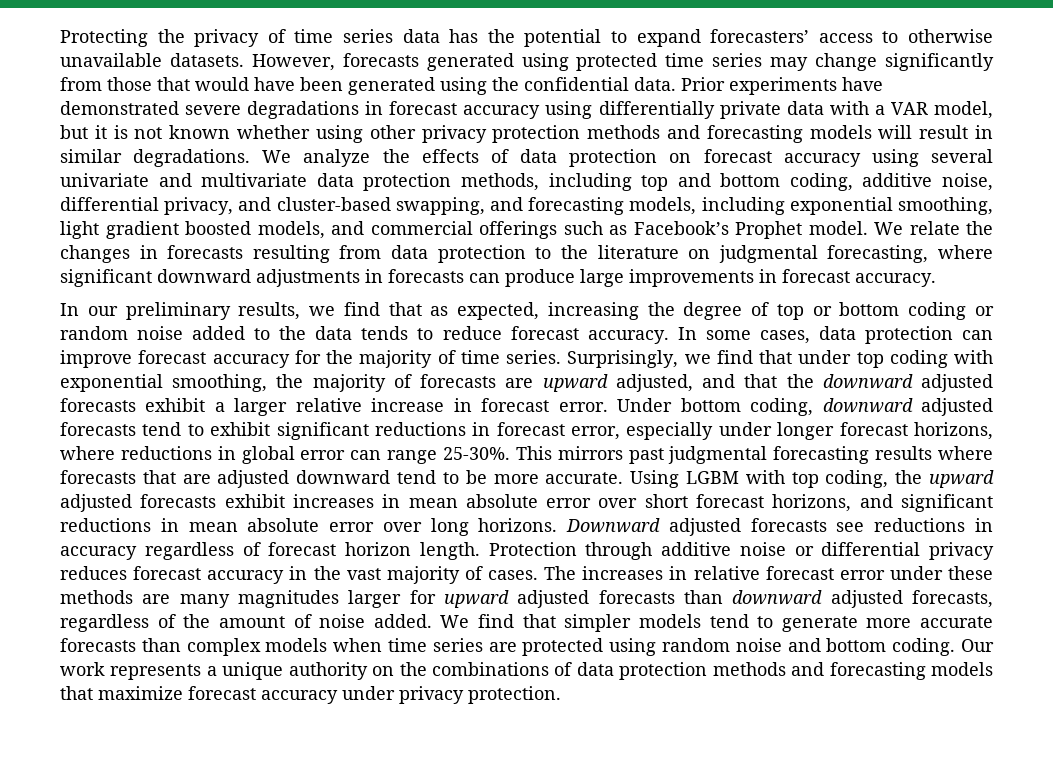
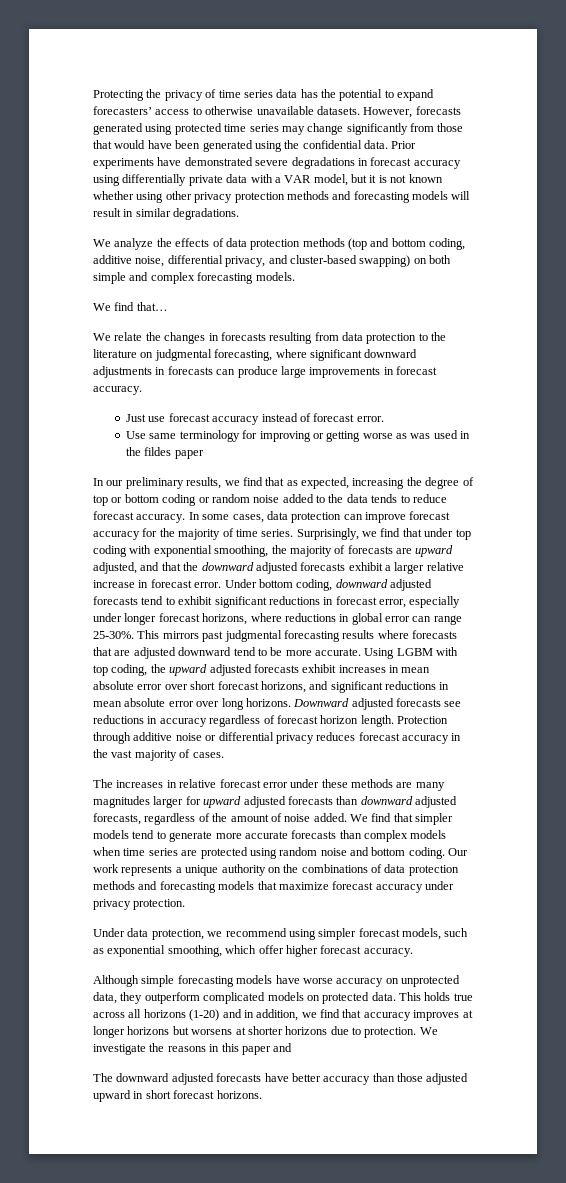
(251, 158) none -> (240, 214) //
[669,149,993,167] [60,173,669,191] on forecast accuracy using several univariate and multivariate data protection methods, including top -> [302,238,367,250] methods (top
[395,197,994,215] [60,221,868,239] swapping, and forecasting models, including exponential smoothing, light gradient boosted models, and commercial offerings such as Facebook’s Prophet model. -> [359,255,451,267] [93,272,295,284] [93,302,168,311] swapping) on both simple and complex forecasting models. // We find that… //
(936, 280) none -> [126,413,384,425] [126,430,471,442] [126,447,204,459] // Just use forecast accuracy instead of forecast error. // Use same terminology for improving or getting worse as was used in the fildes paper
(538, 575) none -> (224, 755) //
(561, 695) none -> [93,928,469,940] [93,945,413,957] [93,975,460,987] [93,992,473,1004] [93,1009,473,1021] [93,1026,438,1038] [93,1043,293,1055] [93,1073,469,1085] [93,1090,262,1102] // Under data protection, we recommend using simpler forecast models, such as exponential smoothing, which offer higher forecast accuracy. // Although simple forecasting models have worse accuracy on unprotected data, they outperform complicated models on protected data. This holds true across all horizons (1-20) and in addition, we find that accuracy improves at longer horizons but worsens at shorter horizons due to protection. We investigate the reasons in this paper and // The downward adjusted forecasts have better accuracy than those adjusted upward in short forecast horizons.

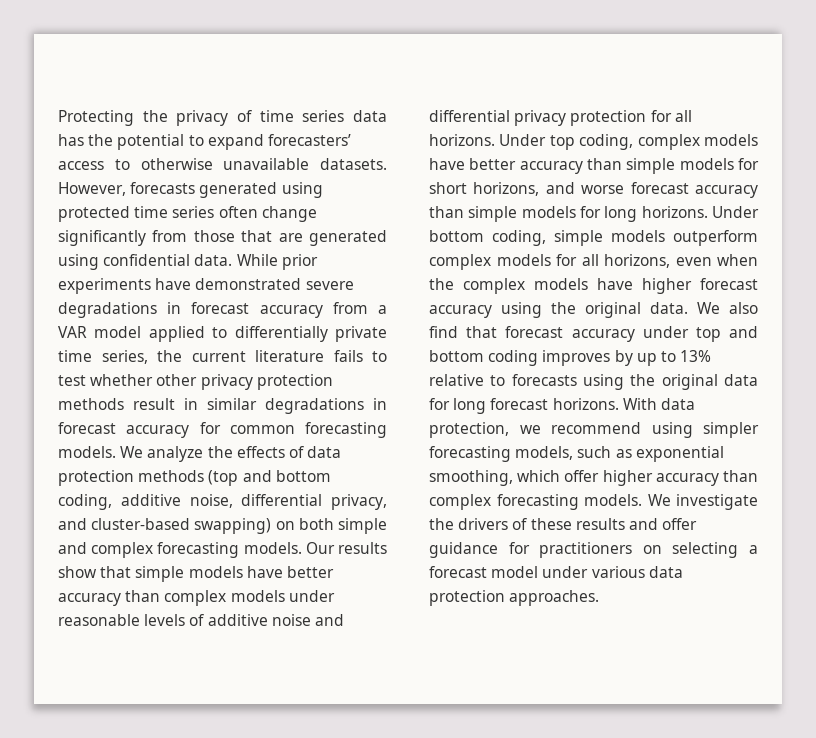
[281,126,305,135] may -> [218,206,258,218] often
[114,140,300,152] would have been generated using the -> [278,230,387,246] [58,254,99,270] are generated using
[391,141,417,149] Prior -> [236,254,318,270] While prior
[93,174,443,186] [93,191,471,203] [93,208,240,220] using differentially private data with a VAR model, but it is not known whether using other privacy protection methods and forecasting models will result in similar degradations. // -> [332,302,387,314] [58,326,387,342] [58,350,387,364] [58,374,333,390] [58,398,387,414] [58,422,387,438] [58,446,116,458] from a VAR model applied to differentially private time series, the current literature fails to test whether other privacy protection methods result in similar degradations in forecast accuracy for common forecasting models.
[93,302,168,311] [93,332,447,344] [93,349,418,361] [93,366,437,378] [93,386,142,395] [126,413,384,425] [126,430,471,442] [126,447,204,459] [93,477,474,489] [93,494,447,506] [93,511,451,523] [93,528,471,540] [93,545,454,557] [93,562,464,574] [93,579,432,591] [93,596,461,608] [93,613,462,625] [93,630,457,642] [93,647,459,659] [93,664,431,676] [93,681,450,693] [93,698,462,710] [93,715,448,727] [93,732,462,744] [93,749,224,761] [93,779,445,791] [93,796,457,808] [93,813,454,825] [93,830,447,842] [93,847,469,859] [93,864,459,876] [93,881,454,893] [93,899,186,910] [93,928,125,937] // We find that… // We relate the changes in forecasts resulting from data protection to the literature on judgmental forecasting, where significant downward adjustments in forecasts can produce large improvements in forecast accuracy. // Just use forecast accuracy instead of forecast error. // Use same terminology for improving or getting worse as was used in the fildes paper // In our preliminary results, we find that as expected, increasing the degree of top or bottom coding or random noise added to the data tends to reduce forecast accuracy. In some cases, data protection can improve forecast accuracy for the majority of time series. Surprisingly, we find that under top coding with exponential smoothing, the majority of forecasts are upward adjusted, and that the downward adjusted forecasts exhibit a larger relative increase in forecast error. Under bottom coding, downward adjusted forecasts tend to exhibit significant reductions in forecast error, especially under longer forecast horizons, where reductions in global error can range 25-30%. This mirrors past judgmental forecasting results where forecasts that are adjusted downward tend to be more accurate. Using LGBM with top coding, the upward adjusted forecasts exhibit increases in mean absolute error over short forecast horizons, and significant reductions in mean absolute error over long horizons. Downward adjusted forecasts see reductions in accuracy regardless of forecast horizon length. Protection through additive noise or differential privacy reduces forecast accuracy in the vast majority of cases. // The increases in relative forecast error under these methods are many magnitudes larger for upward adjusted forecasts than downward adjusted forecasts, regardless of the amount of noise added. We find that simpler models tend to generate more accurate forecasts than complex models when time series are protected using random noise and bottom coding. Our work represents a unique authority on the combinations of data protection methods and forecasting models that maximize forecast accuracy under privacy protection. // Under -> [305,542,387,554] [58,566,334,582] [58,590,335,606] [58,614,344,626] [429,110,692,126] [429,134,758,150] [429,158,759,174] [429,182,758,198] [429,206,759,222] [429,230,758,246] [429,254,758,270] [429,278,758,294] [429,302,758,318] [429,326,758,342] [429,350,712,366] [429,374,758,390] [429,398,657,414] Our results show that simple models have better accuracy than complex models under reasonable levels of additive noise and differential privacy protection for all horizons. Under top coding, complex models have better accuracy than simple models for short horizons, and worse forecast accuracy than simple models for long horizons. Under bottom coding, simple models outperform complex models for all horizons, even when the complex models have higher forecast accuracy using the original data. We also find that forecast accuracy under top and bottom coding improves by up to 13% relative to forecasts using the original data for long forecast horizons. With
[358,928,400,937] forecast -> [429,446,511,462] forecasting
[320,945,413,957] [93,975,460,987] [93,992,473,1004] [93,1009,473,1021] [93,1026,438,1038] [93,1043,293,1055] [93,1073,469,1085] [93,1090,262,1102] forecast accuracy. // Although simple forecasting models have worse accuracy on unprotected data, they outperform complicated models on protected data. This holds true across all horizons (1-20) and in addition, we find that accuracy improves at longer horizons but worsens at shorter horizons due to protection. We investigate the reasons in this paper and // The downward adjusted forecasts have better accuracy than those adjusted upward in short forecast horizons. -> [655,470,758,486] [429,494,758,510] [429,518,698,530] [429,542,758,558] [429,566,683,578] [429,590,600,606] accuracy than complex forecasting models. We investigate the drivers of these results and offer guidance for practitioners on selecting a forecast model under various data protection approaches.

